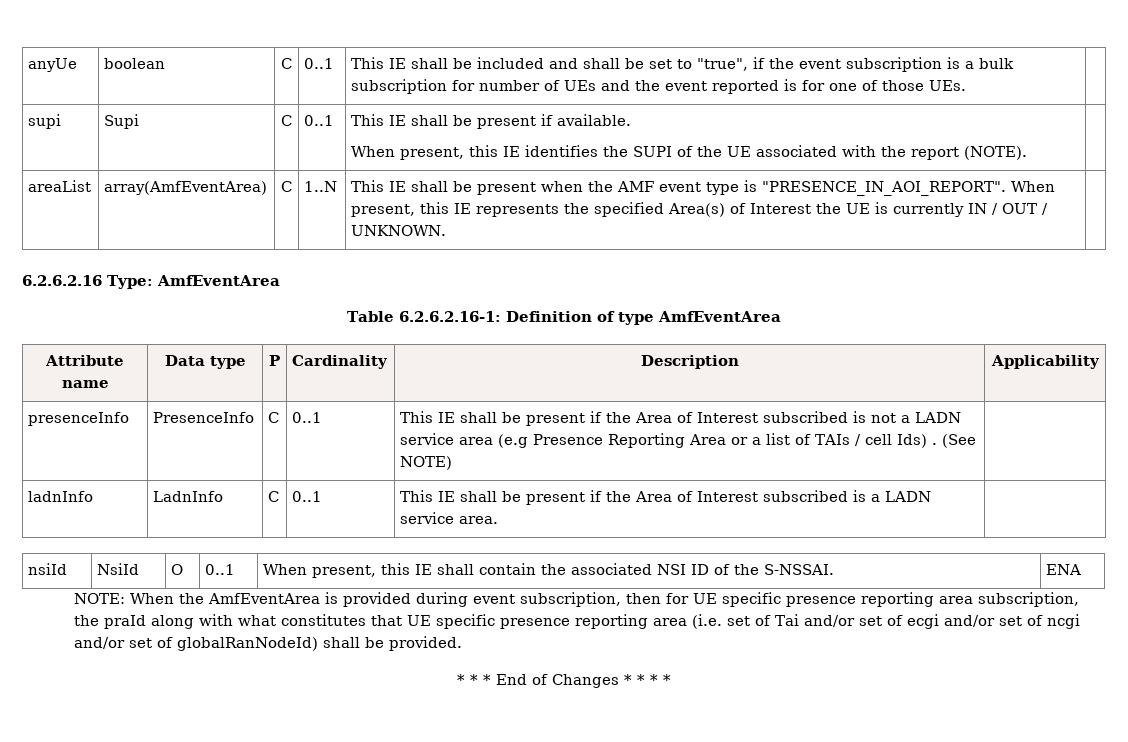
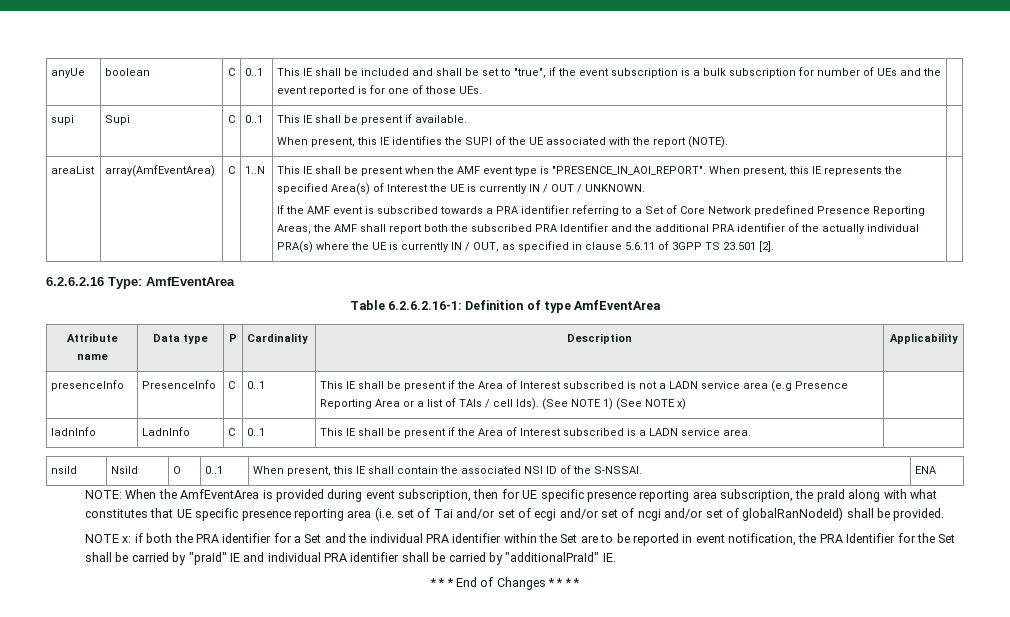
(447, 230) none -> [277,205,926,216] [277,223,920,234] [277,241,775,253] // If the AMF event is subscribed towards a PRA identifier referring to a Set of Core Network predefined Presence Reporting Areas, the AMF shall report both the subscribed PRA Identifier and the additional PRA identifier of the actually individual PRA(s) where the UE is currently IN / OUT, as specified in clause 5.6.11 of 3GPP TS 23.501 [2].
[897,434,977,448] [400,456,453,470] Ids) . (See NOTE) -> [516,398,687,410] Ids). (See NOTE 1) (See NOTE x)
(463, 643) none -> [85,533,956,546] [85,552,616,565] // NOTE x: if both the PRA identifier for a Set and the individual PRA identifier within the Set are to be reported in event notification, the PRA Identifier for the Set shall be carried by "praId" IE and individual PRA identifier shall be carried by "additionalPraId" IE.

